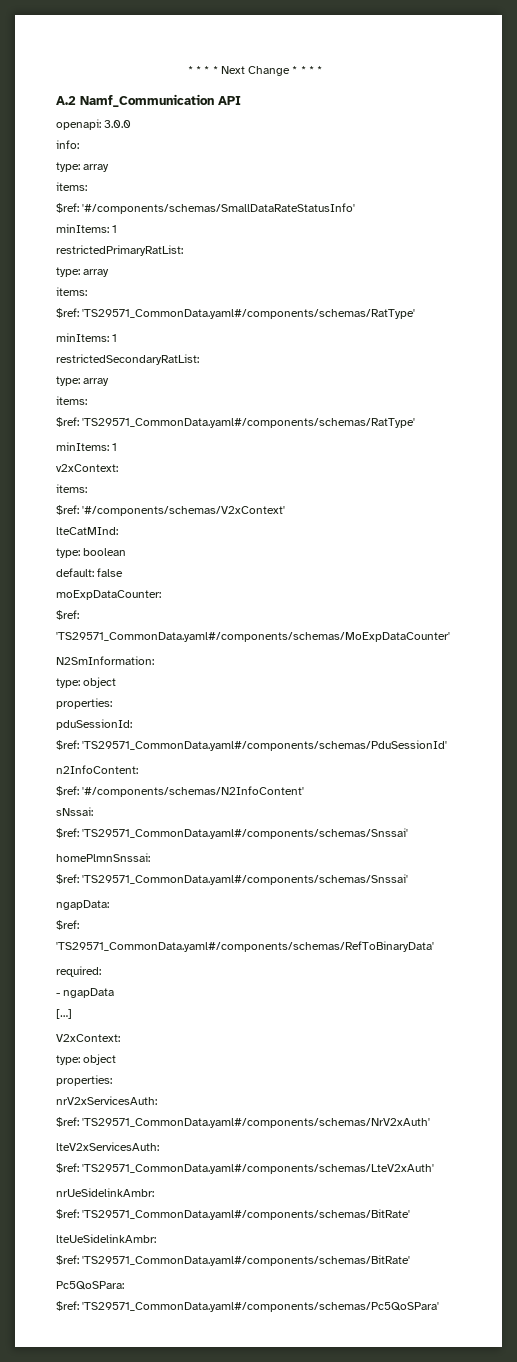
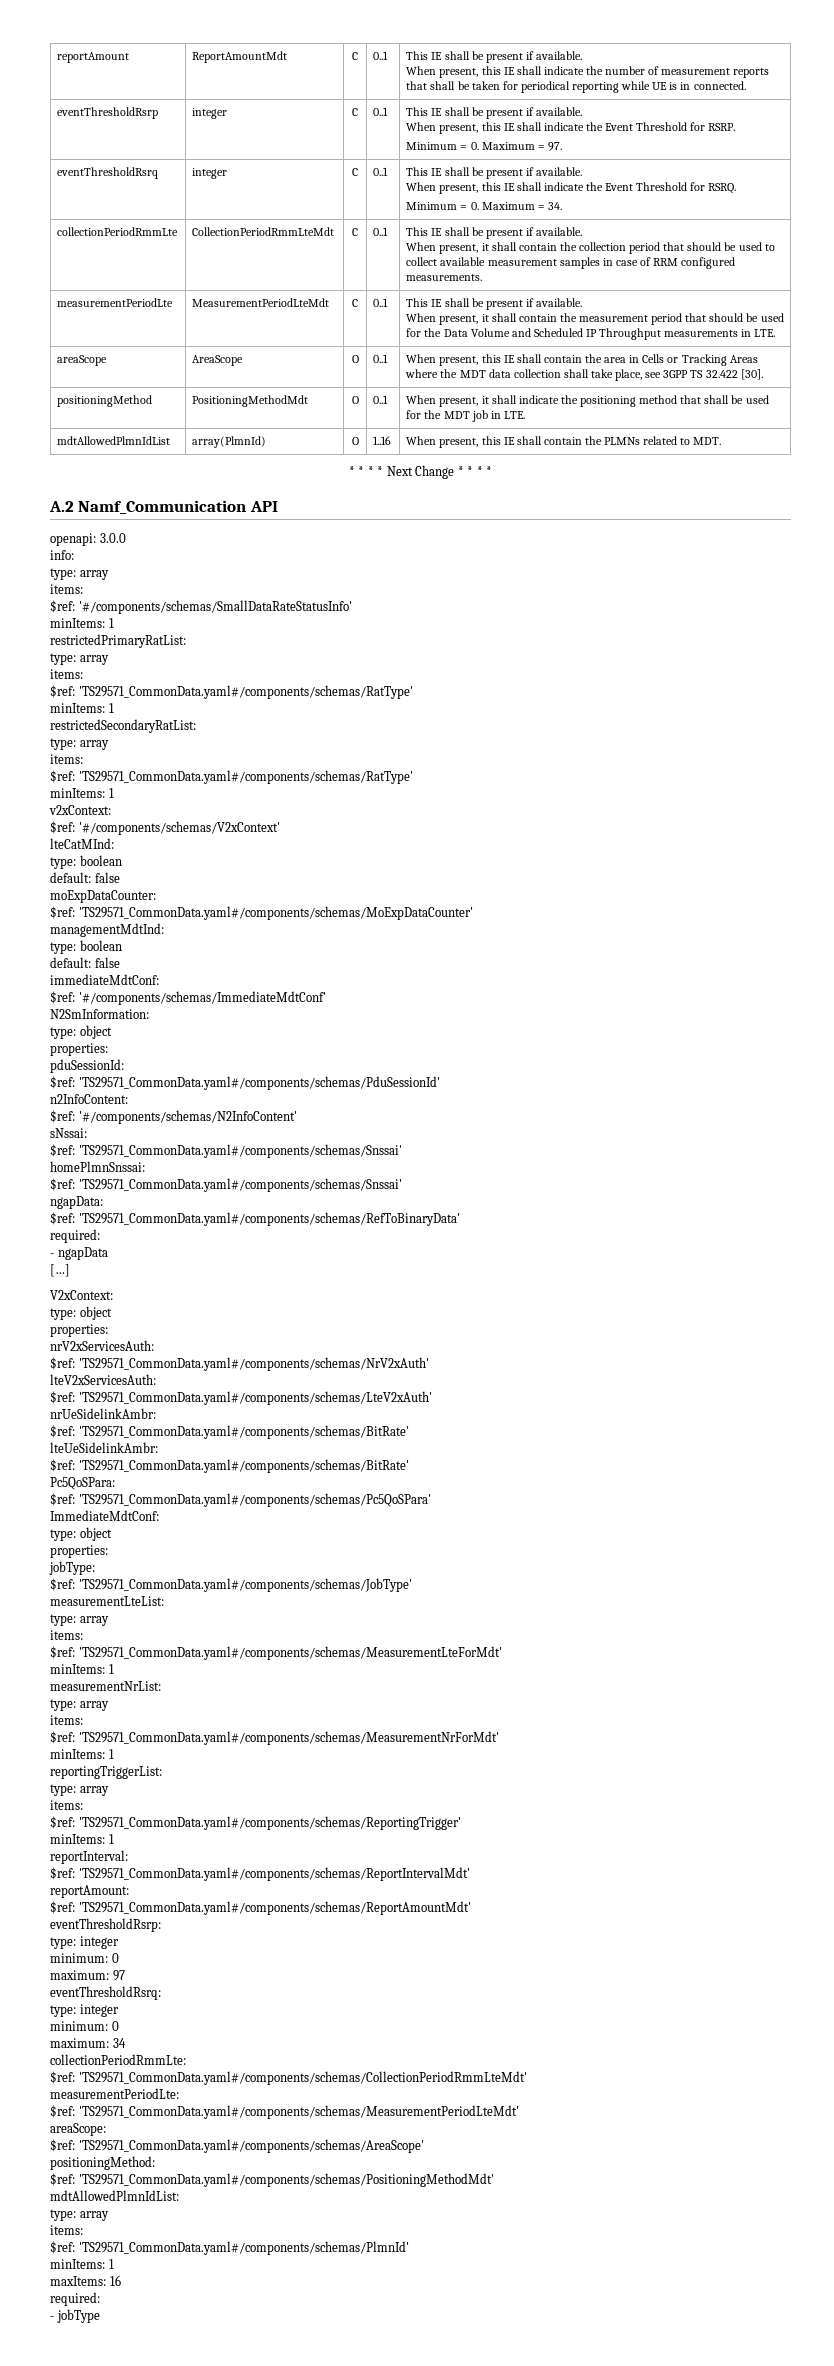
(187, 70) none -> [57,52,130,63] [192,51,288,63] [352,52,358,60] [373,51,389,60] [406,51,582,63] [406,66,770,78] [406,81,746,93] [57,107,159,119] [192,108,228,119] [352,108,358,116] [373,107,389,116] [406,107,582,119] [406,122,736,134] [406,142,562,151] [57,167,159,179] [192,168,228,179] [352,168,358,176] [373,167,389,176] [406,167,582,179] [406,182,737,194] [406,202,562,210] [57,227,179,236] [192,227,335,236] [352,228,358,236] [373,227,389,236] [406,227,582,239] [406,242,775,254] [406,257,736,269] [406,274,483,281] [57,298,174,307] [192,298,330,307] [352,299,358,307] [373,298,389,307] [406,298,582,310] [406,313,784,325] [406,328,776,340] [57,355,108,366] [192,355,244,366] [351,355,359,363] [373,354,389,363] [406,354,758,366] [405,369,763,381] [57,395,153,407] [192,395,309,407] [351,396,359,404] [373,395,389,404] [406,395,769,407] [406,410,525,422] [57,436,171,445] [192,436,267,448] [351,437,359,445] [373,436,392,445] [406,436,722,448] reportAmount | ReportAmountMdt | C | 0..1 | This IE shall be present if available. // When present, this IE shall indicate the number of measurement reports that shall be taken for periodical reporting while UE is in connected. // eventThresholdRsrp | integer | C | 0..1 | This IE shall be present if available. // When present, this IE shall indicate the Event Threshold for RSRP. // Minimum = 0. Maximum = 97. // eventThresholdRsrq | integer | C | 0..1 | This IE shall be present if available. // When present, this IE shall indicate the Event Threshold for RSRQ. // Minimum = 0. Maximum = 34. // collectionPeriodRmmLte | CollectionPeriodRmmLteMdt | C | 0..1 | This IE shall be present if available. // When present, it shall contain the collection period that should be used to collect available measurement samples in case of RRM configured measurements. // measurementPeriodLte | MeasurementPeriodLteMdt | C | 0..1 | This IE shall be present if available. // When present, it shall contain the measurement period that should be used for the Data Volume and Scheduled IP Throughput measurements in LTE. // areaScope | AreaScope | O | 0..1 | When present, this IE shall contain the area in Cells or Tracking Areas where the MDT data collection shall take place, see 3GPP TS 32.422 [30]. // positioningMethod | PositioningMethodMdt | O | 0..1 | When present, it shall indicate the positioning method that shall be used for the MDT job in LTE. // mdtAllowedPlmnIdList | array(PlmnId) | O | 1..16 | When present, this IE shall contain the PLMNs related to MDT. //
[56,484,87,493] // items: -> (111, 810) none
(450, 637) none -> [50,923,164,937] [50,940,122,954] [50,957,120,968] [50,974,159,985] [50,991,326,1005] // managementMdtInd: // type: boolean // default: false // immediateMdtConf: // $ref: '#/components/schemas/ImmediateMdtConf'
(440, 1307) none -> [50,1510,159,1521] [50,1527,112,1541] [50,1545,108,1558] [49,1561,95,1575] [50,1578,412,1592] [50,1596,164,1606] [50,1614,109,1626] [50,1630,83,1640] [50,1646,502,1660] [50,1664,114,1674] [50,1681,161,1691] [50,1699,109,1711] [50,1715,83,1725] [50,1731,499,1745] [50,1749,114,1759] [50,1766,162,1779] [50,1784,109,1796] [50,1800,83,1810] [50,1816,461,1830] [50,1834,114,1844] [50,1850,128,1864] [50,1867,470,1881] [50,1885,129,1898] [50,1901,471,1915] [50,1918,161,1932] [50,1936,119,1949] [50,1953,119,1963] [50,1970,125,1981] [50,1986,161,2000] [50,2004,119,2017] [50,2021,119,2031] [50,2038,126,2048] [50,2054,186,2065] [50,2071,527,2085] [50,2088,179,2099] [50,2105,519,2119] [50,2123,106,2136] [50,2139,424,2153] [50,2156,155,2170] [50,2173,494,2187] [50,2190,179,2201] [50,2209,109,2221] [50,2225,83,2235] [50,2241,409,2255] [50,2259,114,2269] [50,2275,121,2286] [50,2292,100,2306] [50,2309,100,2323] // ImmediateMdtConf: // type: object // properties: // jobType: // $ref: 'TS29571_CommonData.yaml#/components/schemas/JobType' // measurementLteList: // type: array // items: // $ref: 'TS29571_CommonData.yaml#/components/schemas/MeasurementLteForMdt' // minItems: 1 // measurementNrList: // type: array // items: // $ref: 'TS29571_CommonData.yaml#/components/schemas/MeasurementNrForMdt' // minItems: 1 // reportingTriggerList: // type: array // items: // $ref: 'TS29571_CommonData.yaml#/components/schemas/ReportingTrigger' // minItems: 1 // reportInterval: // $ref: 'TS29571_CommonData.yaml#/components/schemas/ReportIntervalMdt' // reportAmount: // $ref: 'TS29571_CommonData.yaml#/components/schemas/ReportAmountMdt' // eventThresholdRsrp: // type: integer // minimum: 0 // maximum: 97 // eventThresholdRsrq: // type: integer // minimum: 0 // maximum: 34 // collectionPeriodRmmLte: // $ref: 'TS29571_CommonData.yaml#/components/schemas/CollectionPeriodRmmLteMdt' // measurementPeriodLte: // $ref: 'TS29571_CommonData.yaml#/components/schemas/MeasurementPeriodLteMdt' // areaScope: // $ref: 'TS29571_CommonData.yaml#/components/schemas/AreaScope' // positioningMethod: // $ref: 'TS29571_CommonData.yaml#/components/schemas/PositioningMethodMdt' // mdtAllowedPlmnIdList: // type: array // items: // $ref: 'TS29571_CommonData.yaml#/components/schemas/PlmnId' // minItems: 1 // maxItems: 16 // required: // - jobType

